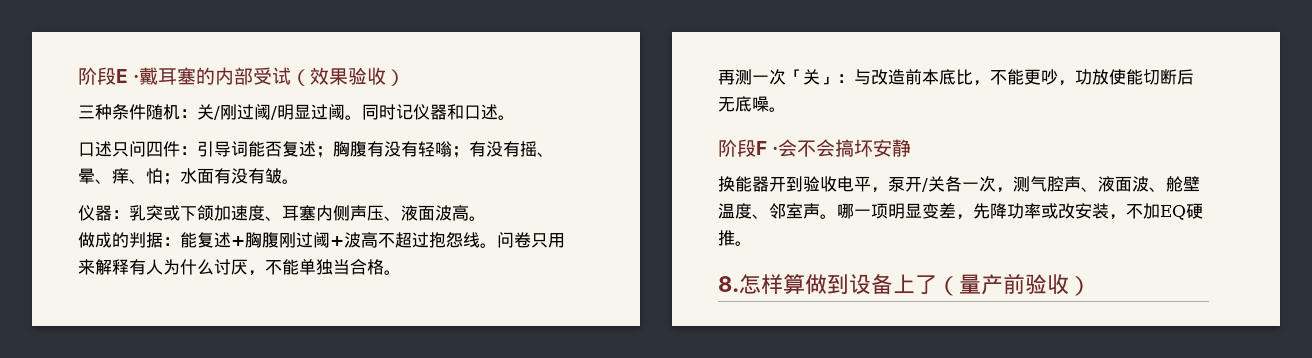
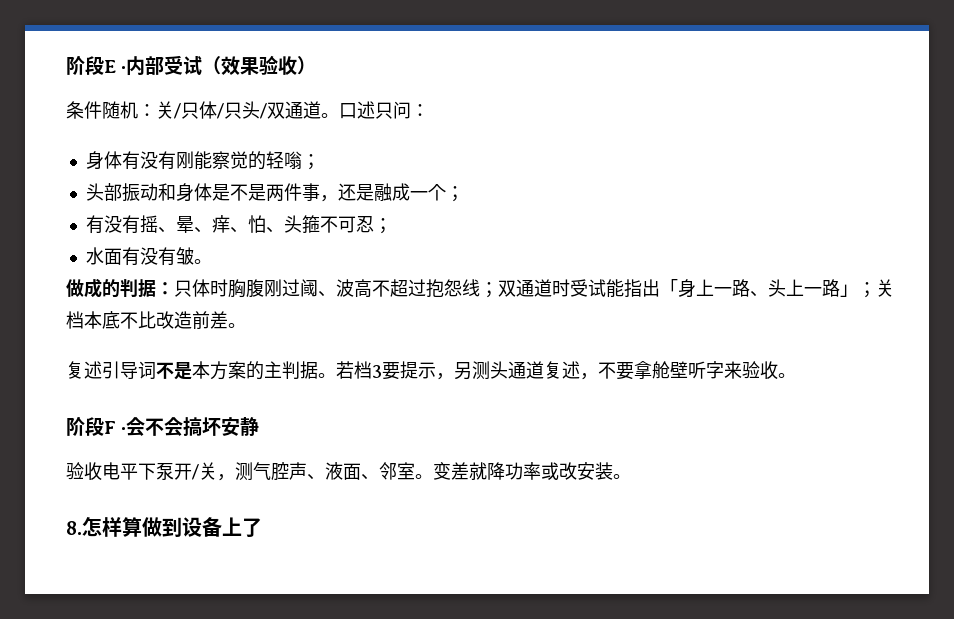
[139,67,216,85] 戴耳塞的 -> (127, 69) none
[78,104,112,120] 三种 -> (317, 65) none
[220,104,515,120] 刚过阈/明显过阈。同时记仪器和口述。 // -> [181,101,339,119] 只体/只头/双通道。
[146,141,469,158] 四件：引导词能否复述；胸腹有没有轻嗡； -> [411,104,429,117] [85,151,320,170] [85,183,464,202] ： // 身体有没有刚能察觉的轻嗡； // 头部振动和身体是不是两件事，还是融成一个； //
[163,173,180,185] ； -> [265,215,392,234] 、头箍不可忍； //
[78,205,486,221] // 仪器：乳突或下颌加速度、耳塞内侧声压、液面波高。 -> (212, 261) none
[180,232,245,248] 能复述+ -> [174,279,228,297] 只体时
[330,236,344,246] + -> [318,291,336,297] 、
[480,232,565,248] [78,259,401,276] [718,69,1194,86] [718,96,769,112] 。问卷只用来解释有人为什么讨厌，不能单独当合格。 // 再测一次「关」：与改造前本底比，不能更吵，功放使能切断后无底噪 -> [480,279,894,298] [66,311,246,329] [66,361,778,380] ；双通道时受试能指出「身上一路、头上一路」；关档本底不比改造前差。 // 复述引导词不是本方案的主判据。若档3要提示，另测头通道复述，不要拿舱壁听字来验收
[718,176,803,192] 换能器开到 -> (260, 426) none
[871,187,888,193] ， -> [138,463,156,480] 下
[945,176,996,192] 各一次 -> (217, 471) none
[1132,176,1200,192] [718,203,1203,220] [718,230,735,246] 波、舱壁温度、邻室声。哪一项明显变差，先降功率或改安装，不加EQ硬推 -> [361,462,613,480] 、邻室。变差就降功率或改安装
[937,273,1091,296] （量产前验收） -> (262, 527) none

